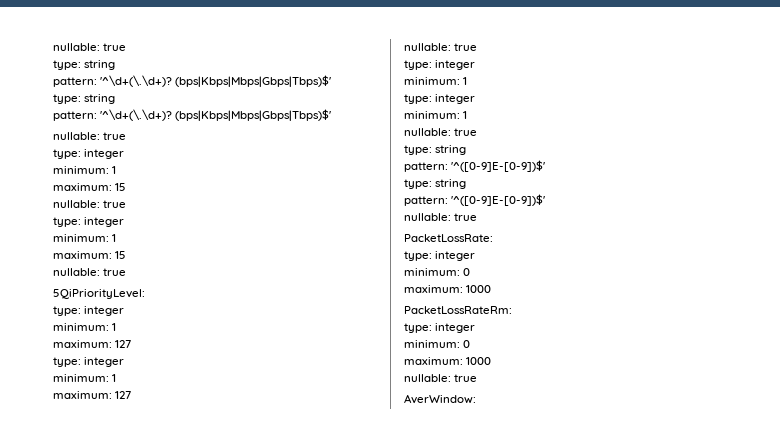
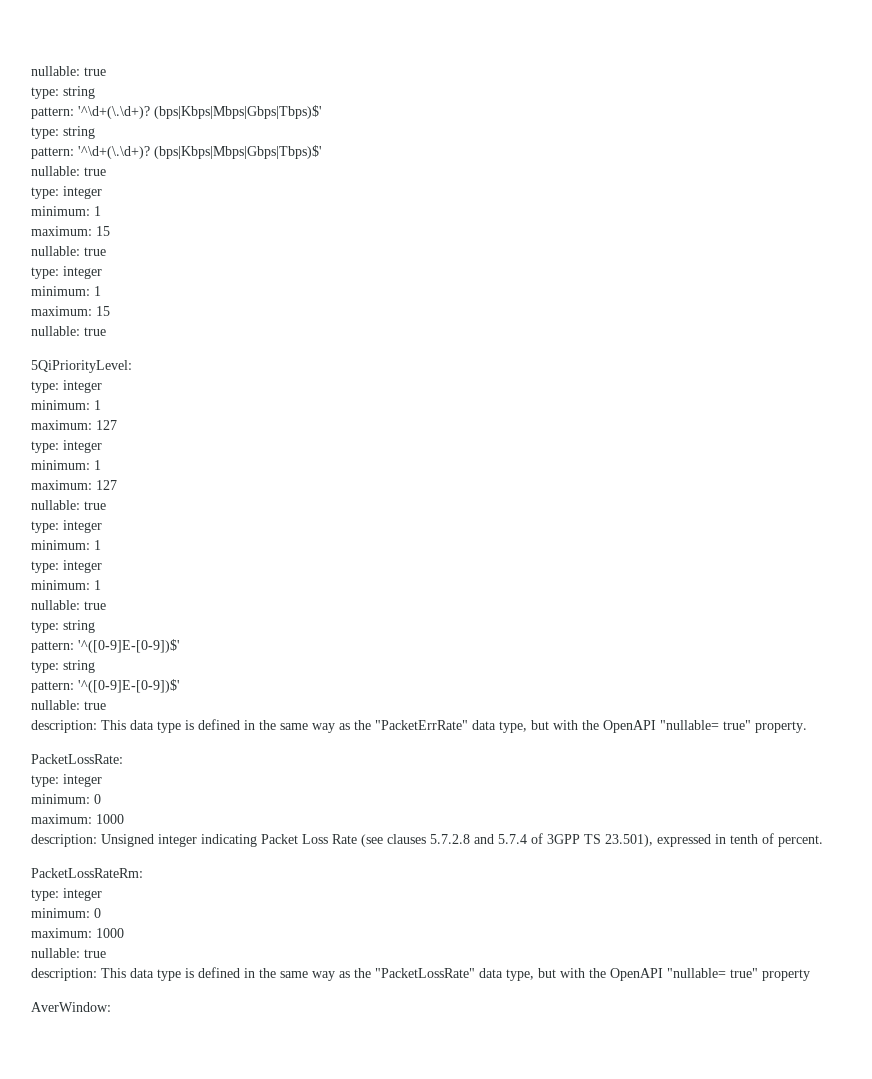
(478, 217) none -> [31,719,807,733] // description: This data type is defined in the same way as the "PacketErrRate" data type, but with the OpenAPI "nullable= true" property.
(492, 289) none -> [31,833,823,847] // description: Unsigned integer indicating Packet Loss Rate (see clauses 5.7.2.8 and 5.7.4 of 3GPP TS 23.501), expressed in tenth of percent.
(478, 378) none -> [31,967,810,981] // description: This data type is defined in the same way as the "PacketLossRate" data type, but with the OpenAPI "nullable= true" property

